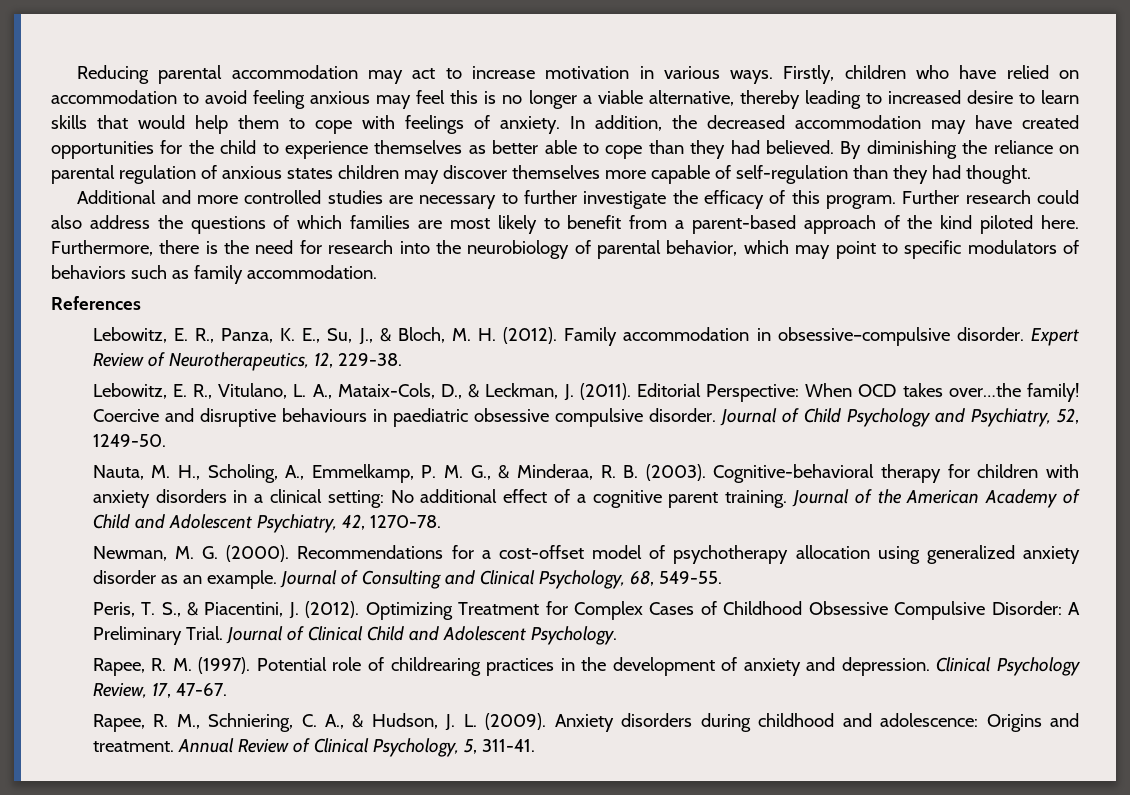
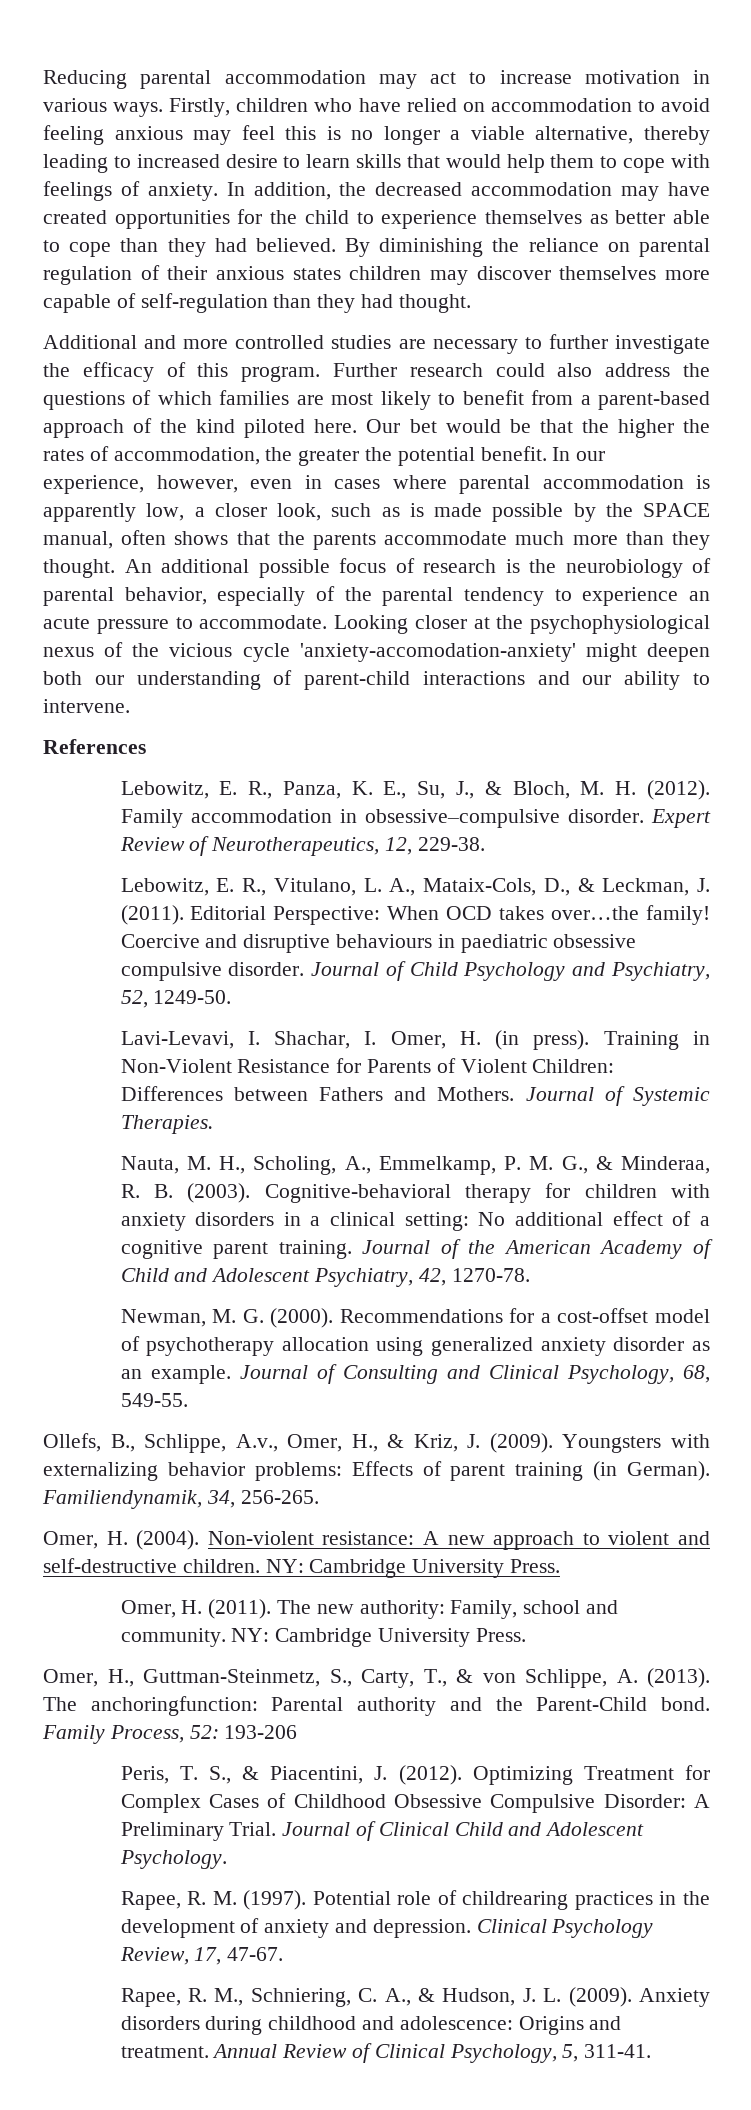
(217, 172) none -> [167,266,208,280] their
[51,240,430,256] Furthermore, there is the need for research into -> [366,419,711,438] [43,446,606,466] [43,475,710,494] [43,503,710,522] [43,530,711,550] [43,558,520,578] Our bet would be that the higher the rates of accommodation, the greater the potential benefit. In our experience, however, even in cases where parental accommodation is apparently low, a closer look, such as is made possible by the SPACE manual, often shows that the parents accommodate much more than they thought. An additional possible focus of research is
[743,240,1079,259] [51,265,377,284] which may point to specific modulators of behaviors such as family accommodation. -> [217,586,710,606] [43,615,710,634] [43,642,710,662] [43,670,711,690] [43,699,130,713] especially of the parental tendency to experience an acute pressure to accommodate. Looking closer at the psychophysiological nexus of the vicious cycle 'anxiety-accomodation-anxiety' might deepen both our understanding of parent-child interactions and our ability to intervene.
(166, 440) none -> [120,1030,710,1050] [120,1058,615,1073] [120,1086,710,1106] [120,1115,213,1134] // Lavi-Levavi, I. Shachar, I. Omer, H. (in press). Training in Non-Violent Resistance for Parents of Violent Children: Differences between Fathers and Mothers. Journal of Systemic Therapies.
(722, 577) none -> [43,1433,710,1453] [43,1461,710,1481] [42,1490,319,1509] [43,1530,711,1550] [43,1558,561,1578] [120,1599,618,1619] [120,1628,526,1647] [43,1668,710,1688] [43,1696,710,1716] [42,1725,298,1744] // Ollefs, B., Schlippe, A.v., Omer, H., & Kriz, J. (2009). Youngsters with externalizing behavior problems: Effects of parent training (in German). Familiendynamik, 34, 256-265. // Omer, H. (2004). Non-violent resistance: A new approach to violent and self-destructive children. NY: Cambridge University Press. // Omer, H. (2011). The new authority: Family, school and community. NY: Cambridge University Press. // Omer, H., Guttman-Steinmetz, S., Carty, T., & von Schlippe, A. (2013). The anchoringfunction: Parental authority and the Parent-Child bond. Family Process, 52: 193-206

